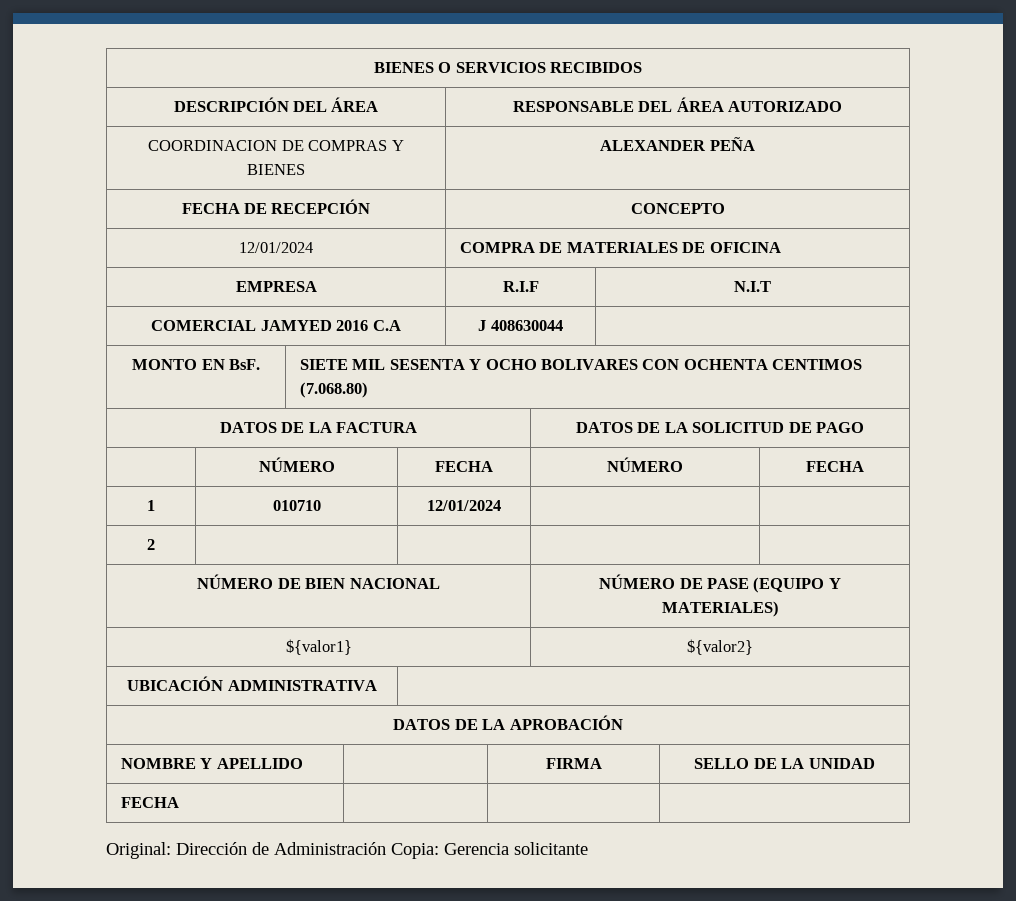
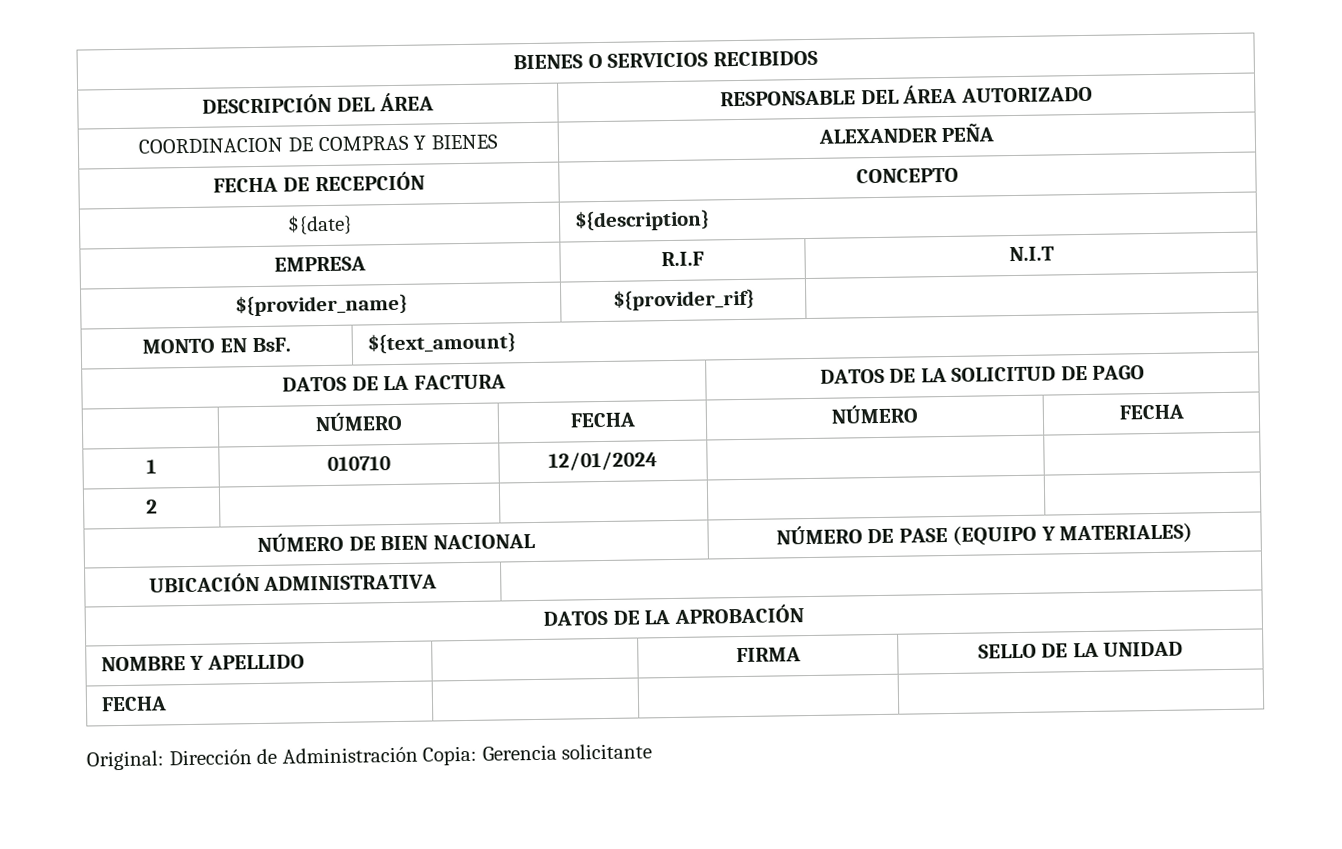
[239,242,313,253] [459,242,781,253] [235,281,317,292] [502,281,539,292] [734,281,771,292] [151,320,401,331] [478,320,563,331] [132,359,260,370] [299,359,863,370] [299,382,368,398] 12/01/2024 | COMPRA DE MATERIALES DE OFICINA // EMPRESA | R.I.F | N.I.T // COMERCIAL JAMYED 2016 C.A | J 408630044 | // MONTO EN BsF. | SIETE MIL SESENTA Y OCHO BOLIVARES CON OCHENTA CENTIMOS (7.068.80) -> [286,214,353,235] [573,209,710,232] [274,256,366,272] [661,251,704,267] [1008,246,1055,262] [234,293,408,317] [612,288,755,311] [142,337,291,354] [366,332,516,355] ${date} | ${description} // EMPRESA | R.I.F | N.I.T // ${provider_name} | ${provider_rif} | // MONTO EN BsF. | ${text_amount}
[285,639,352,655] [687,639,753,655] // ${valor1} | ${valor2} -> (1194, 533) none

